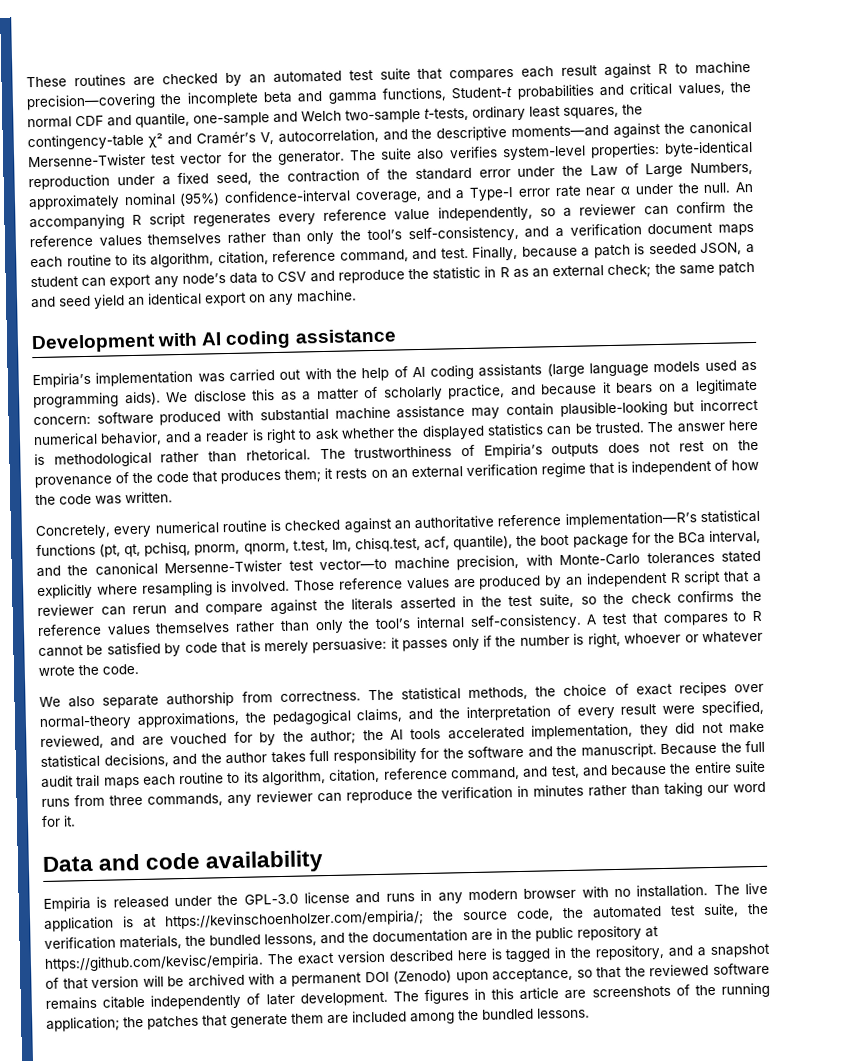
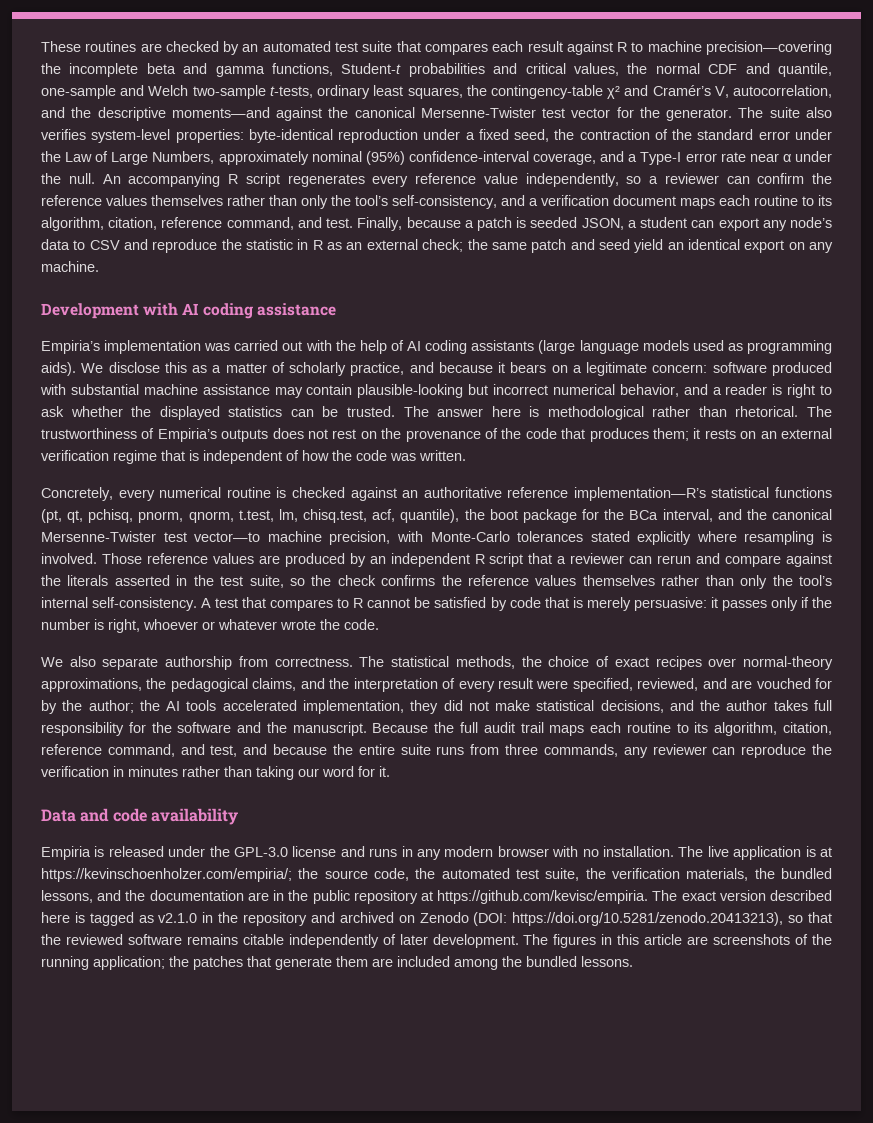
[554,943,770,961] [45,967,574,990] in the repository, and a snapshot of that version will be archived with a permanent DOI (Zenodo) upon acceptance, -> [138,912,784,926] as v2.1.0 in the repository and archived on Zenodo (DOI: https://doi.org/10.5281/zenodo.20413213),

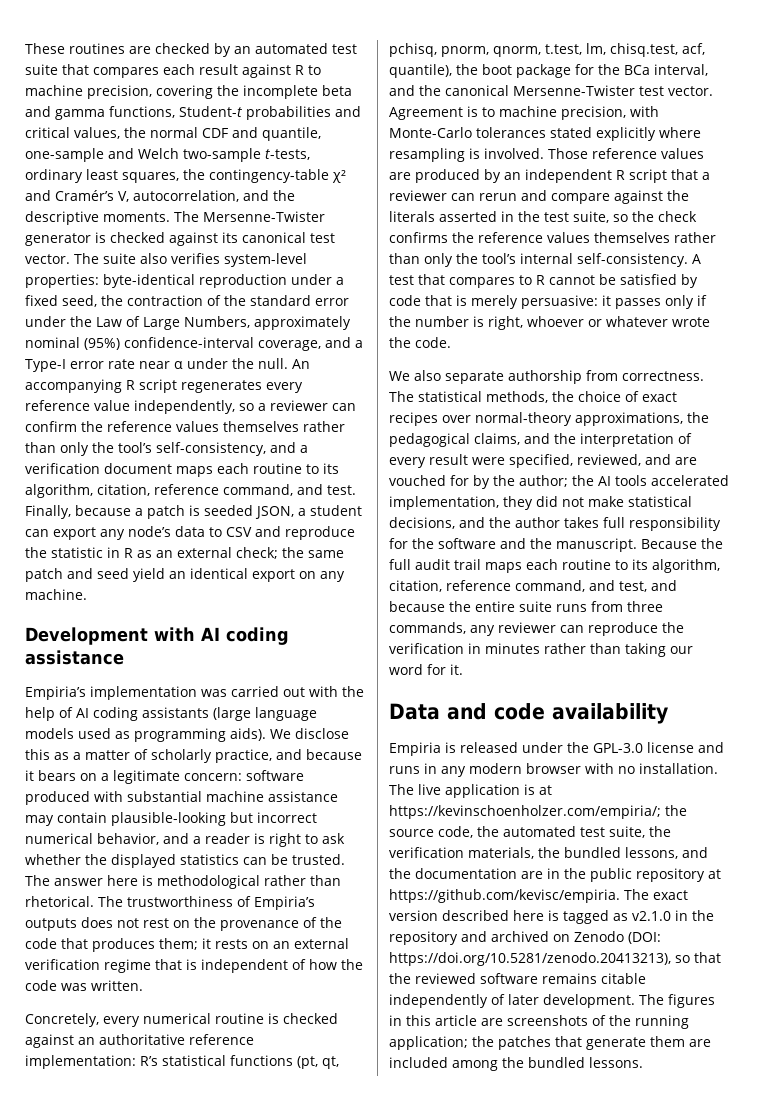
[705,41,832,55] precision—covering -> [87,85,213,99] precision, covering
[171,107,733,121] moments—and against the canonical Mersenne-Twister test vector for the generator. -> [103,211,325,222] [25,232,335,246] [25,254,70,264] moments. The Mersenne-Twister generator is checked against its canonical test vector.
[573,487,706,501] implementation—R’s -> [25,1055,158,1069] implementation: R’s
[194,532,261,542] vector—to -> [668,86,713,96] [389,106,495,120] vector. Agreement is to

